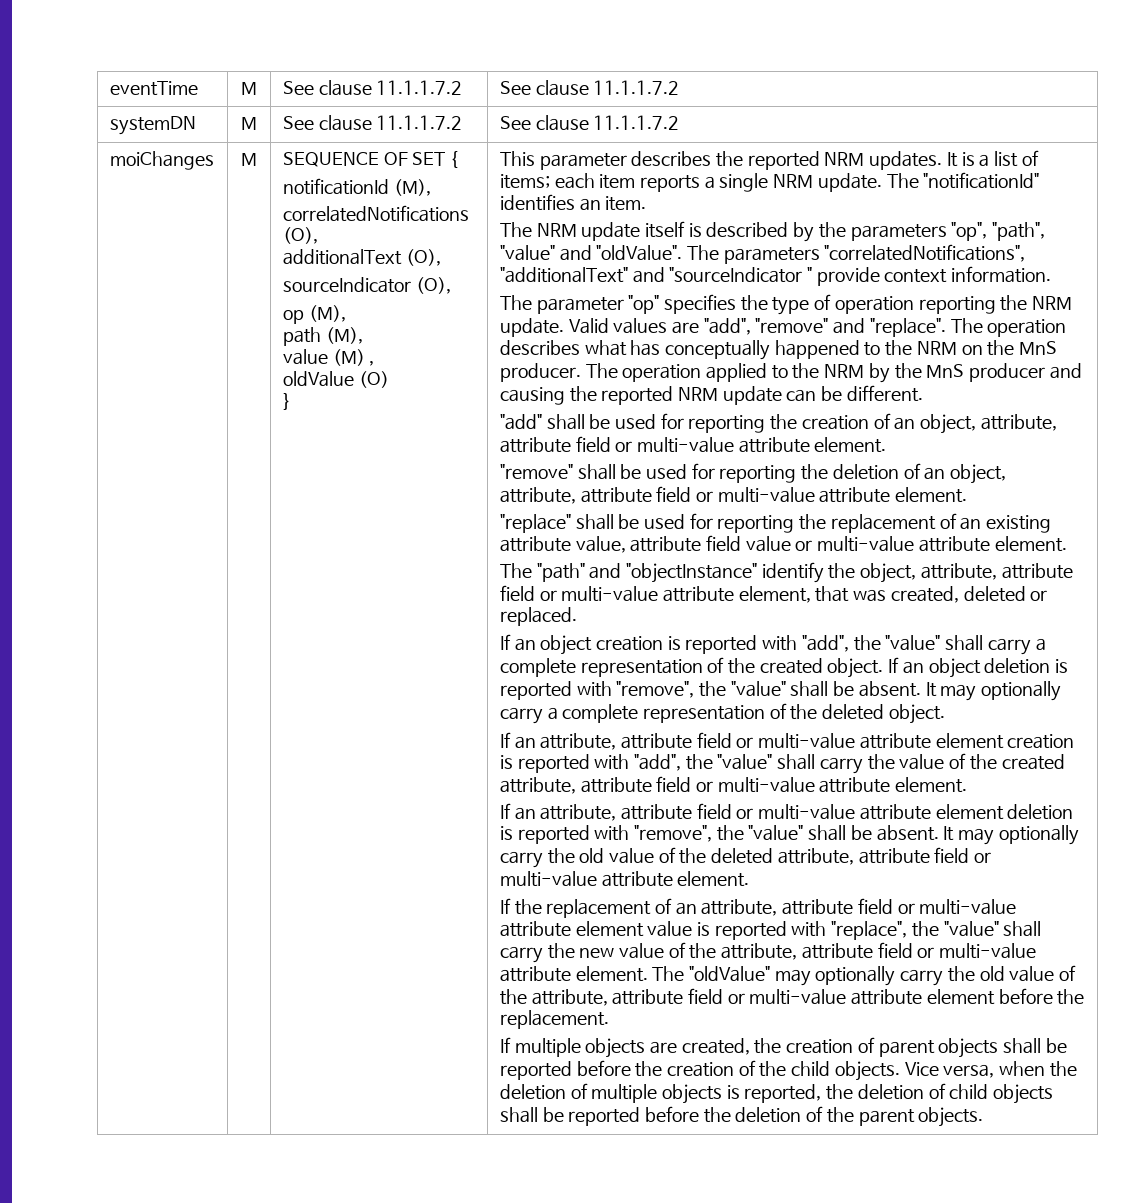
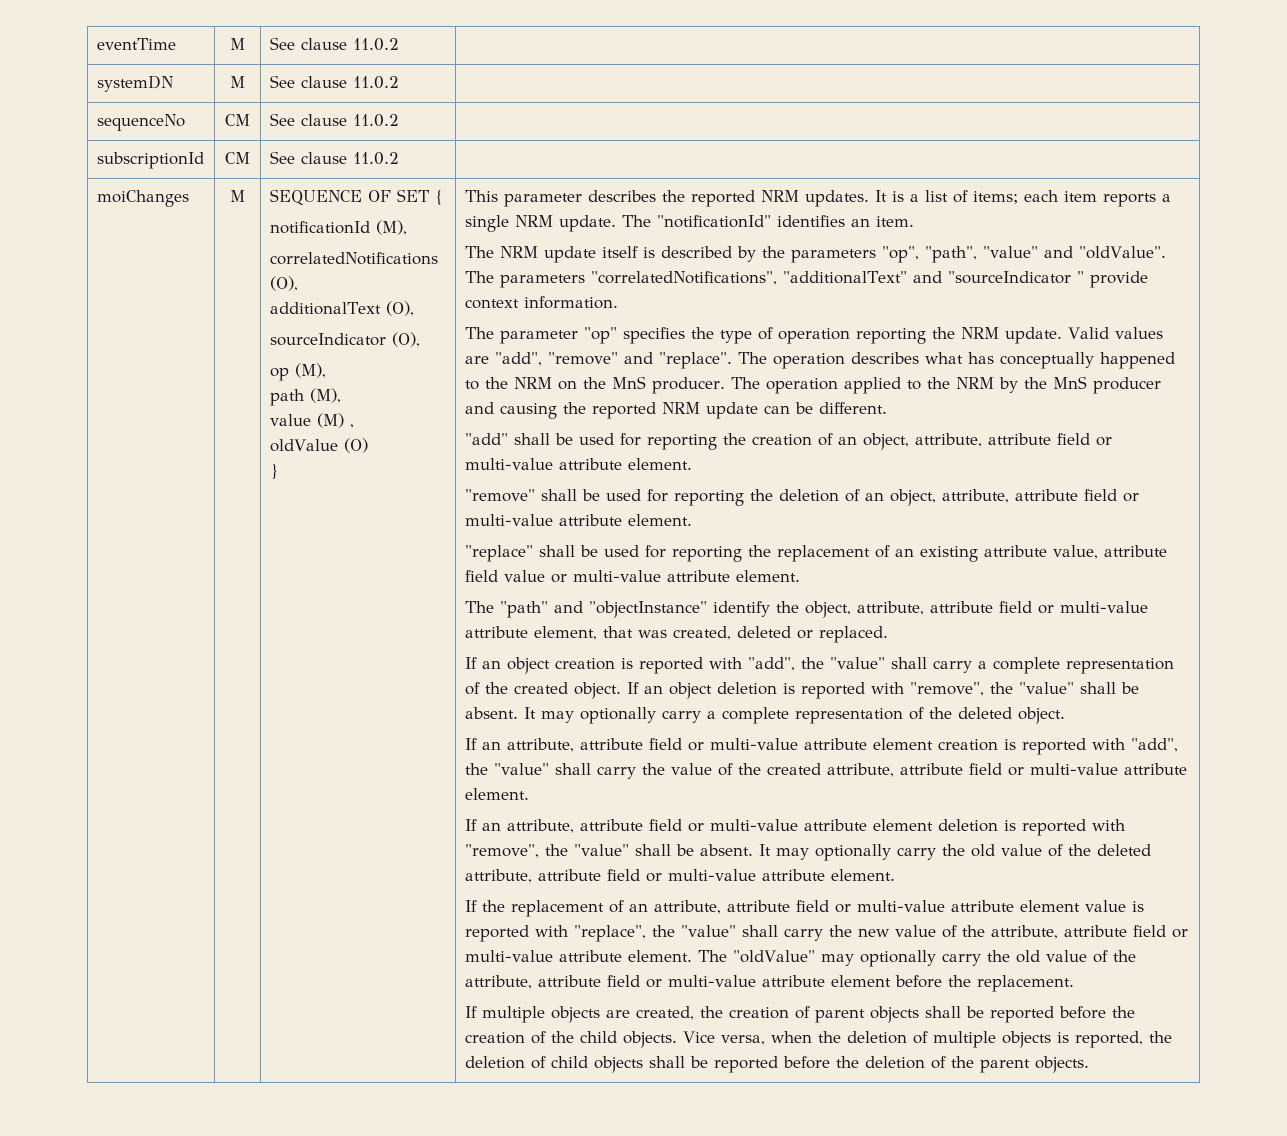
[376,80,463,95] [499,80,680,96] 11.1.1.7.2 | See clause 11.1.1.7.2 -> [352,38,399,51] 11.0.2 |
[376,115,463,130] [499,115,680,131] 11.1.1.7.2 | See clause 11.1.1.7.2 -> [352,76,399,89] [96,114,185,131] [225,114,250,126] [269,113,399,127] [96,152,204,169] [225,152,250,164] [269,151,399,165] 11.0.2 | // sequenceNo | CM | See clause 11.0.2 | // subscriptionId | CM | See clause 11.0.2 |

